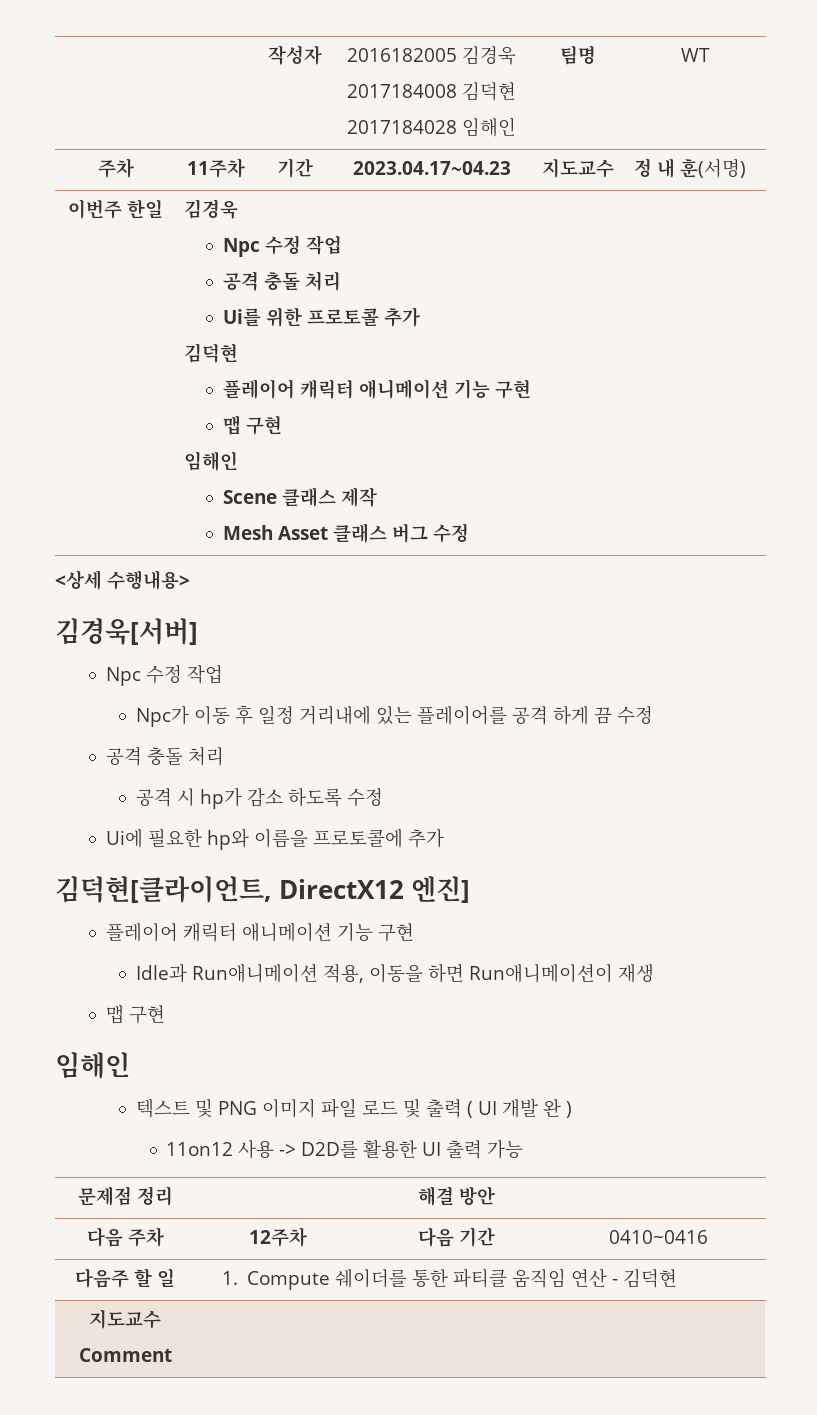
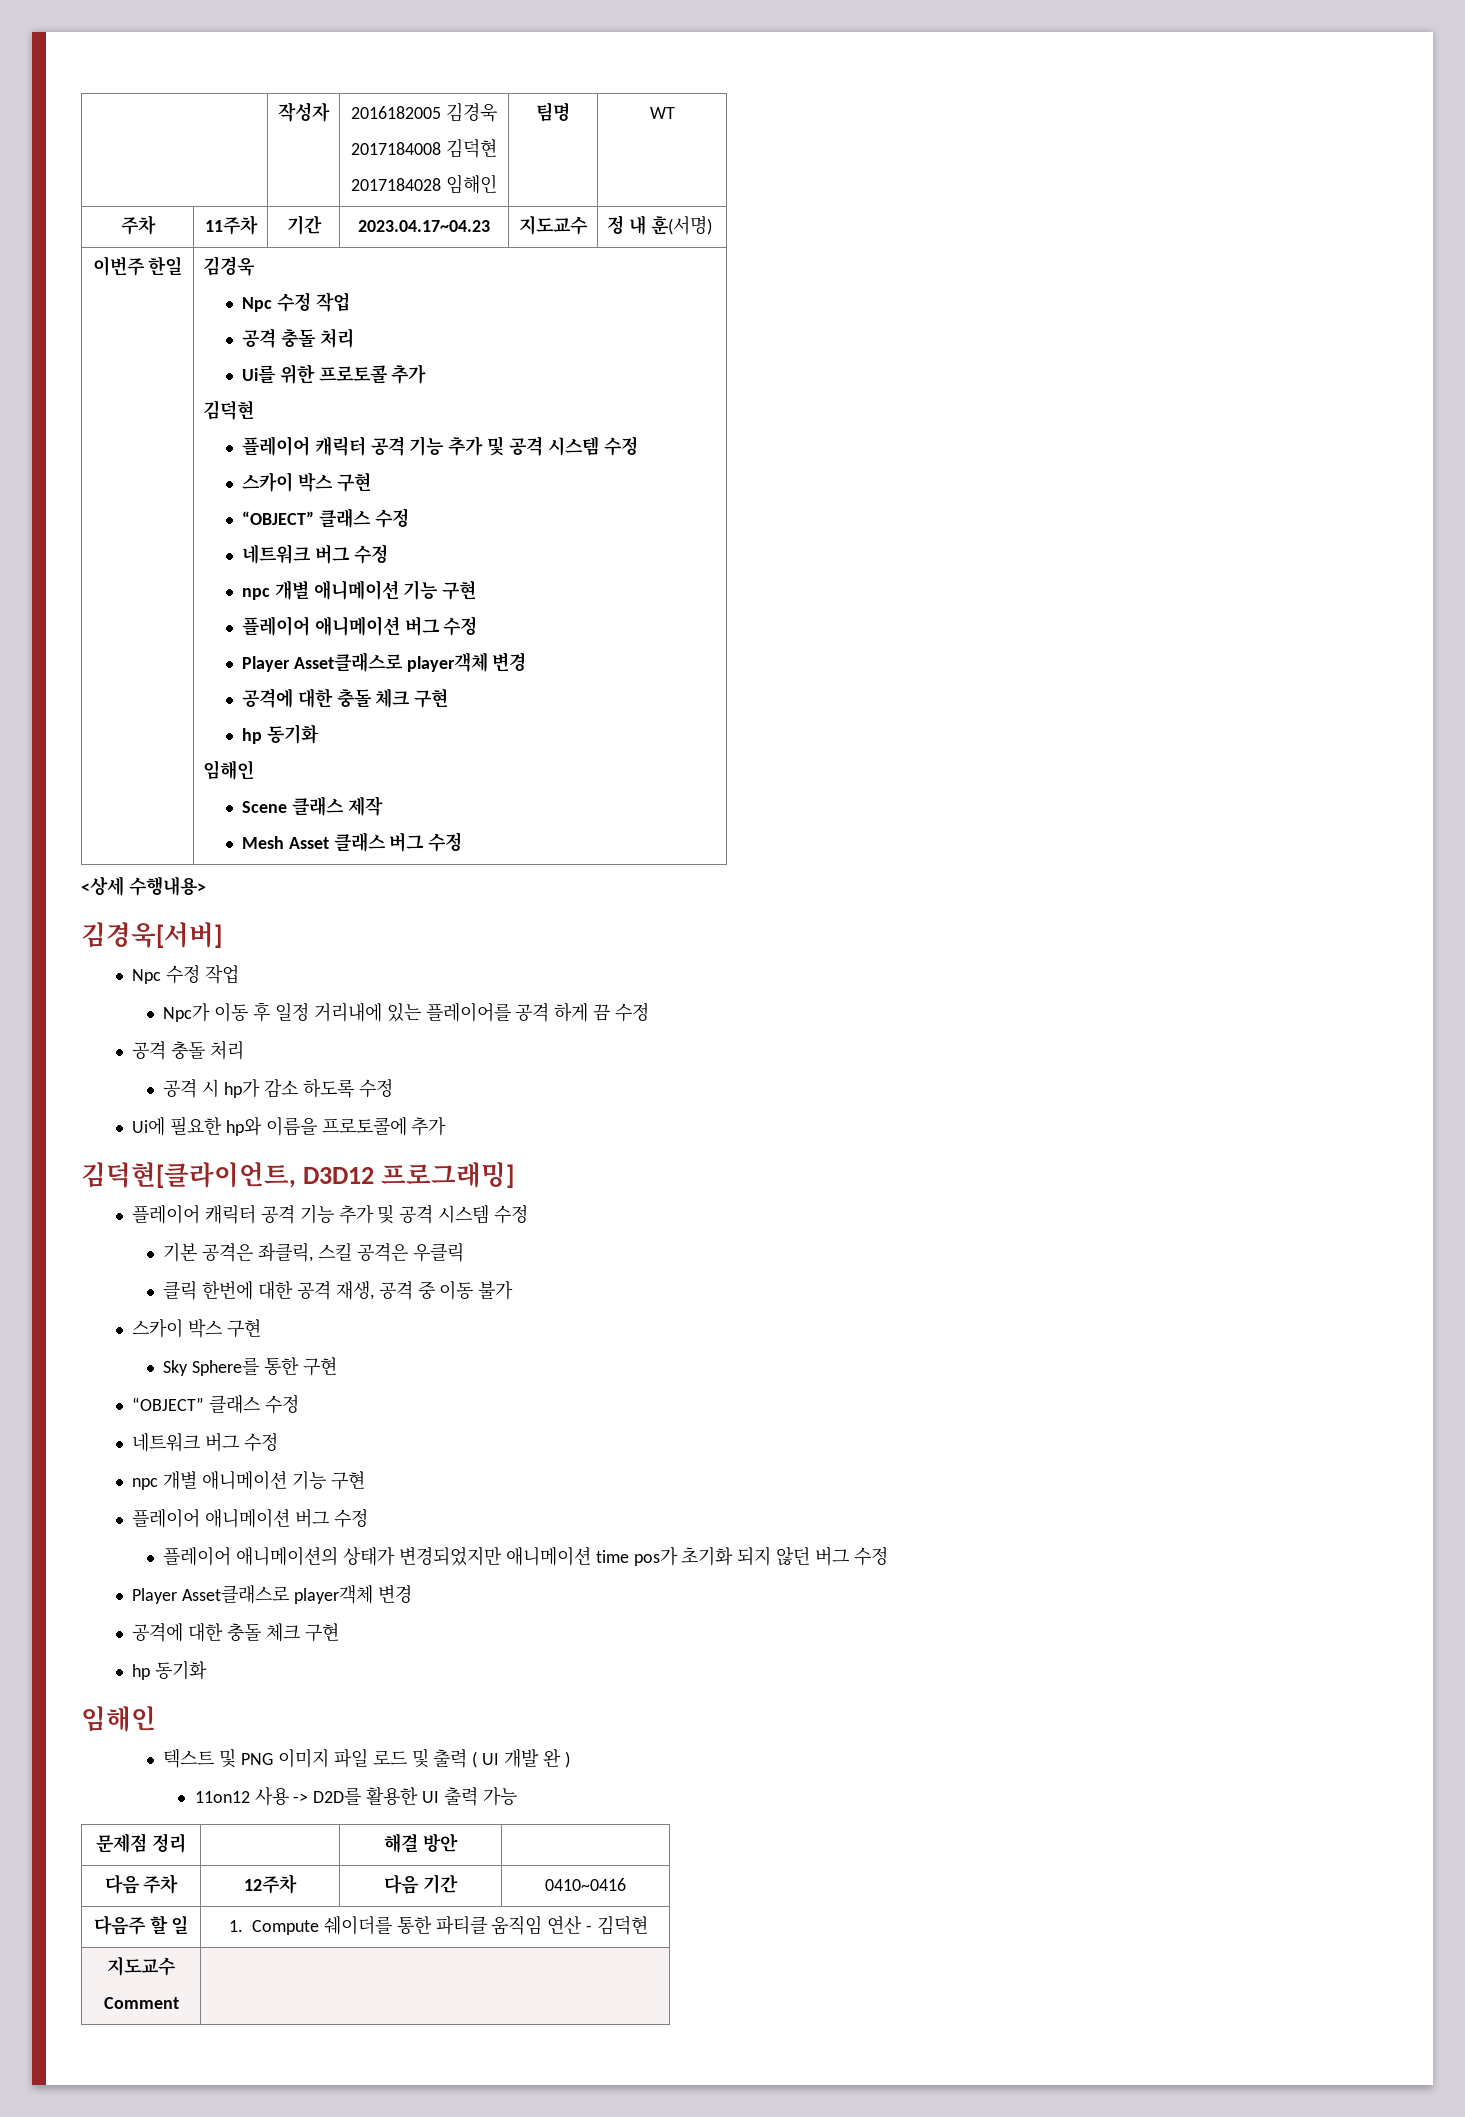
[358,379,531,399] [222,415,282,435] 애니메이션 기능 구현 // 맵 구현 -> [370,436,638,456] [241,472,371,492] [241,508,409,528] [241,544,388,564] [241,580,477,600] [241,616,478,636] [241,652,527,672] [241,688,449,708] [241,724,319,744] 공격 기능 추가 및 공격 시스템 수정 // 스카이 박스 구현 // “OBJECT” 클래스 수정 // 네트워크 버그 수정 // npc 개별 애니메이션 기능 구현 // 플레이어 애니메이션 버그 수정 // Player Asset클래스로 player객체 변경 // 공격에 대한 충돌 체크 구현 // hp 동기화
[279,876,471,903] [105,922,414,942] [135,964,654,983] [105,1005,165,1024] DirectX12 엔진] // 플레이어 캐릭터 애니메이션 기능 구현 // Idle과 Run애니메이션 적용, 이동을 하면 Run애니메이션이 재생 // 맵 구현 -> [302,1162,514,1188] [132,1204,528,1224] [163,1243,464,1262] [163,1281,514,1300] [132,1319,261,1338] [163,1357,337,1376] [132,1395,299,1414] [132,1433,278,1452] [132,1471,365,1490] [132,1509,368,1528] [163,1546,888,1566] [132,1585,412,1604] [132,1623,339,1642] [132,1661,207,1680] D3D12 프로그래밍] // 플레이어 캐릭터 공격 기능 추가 및 공격 시스템 수정 // 기본 공격은 좌클릭, 스킬 공격은 우클릭 // 클릭 한번에 대한 공격 재생, 공격 중 이동 불가 // 스카이 박스 구현 // Sky Sphere를 통한 구현 // “OBJECT” 클래스 수정 // 네트워크 버그 수정 // npc 개별 애니메이션 기능 구현 // 플레이어 애니메이션 버그 수정 // 플레이어 애니메이션의 상태가 변경되었지만 애니메이션 time pos가 초기화 되지 않던 버그 수정 // Player Asset클래스로 player객체 변경 // 공격에 대한 충돌 체크 구현 // hp 동기화

